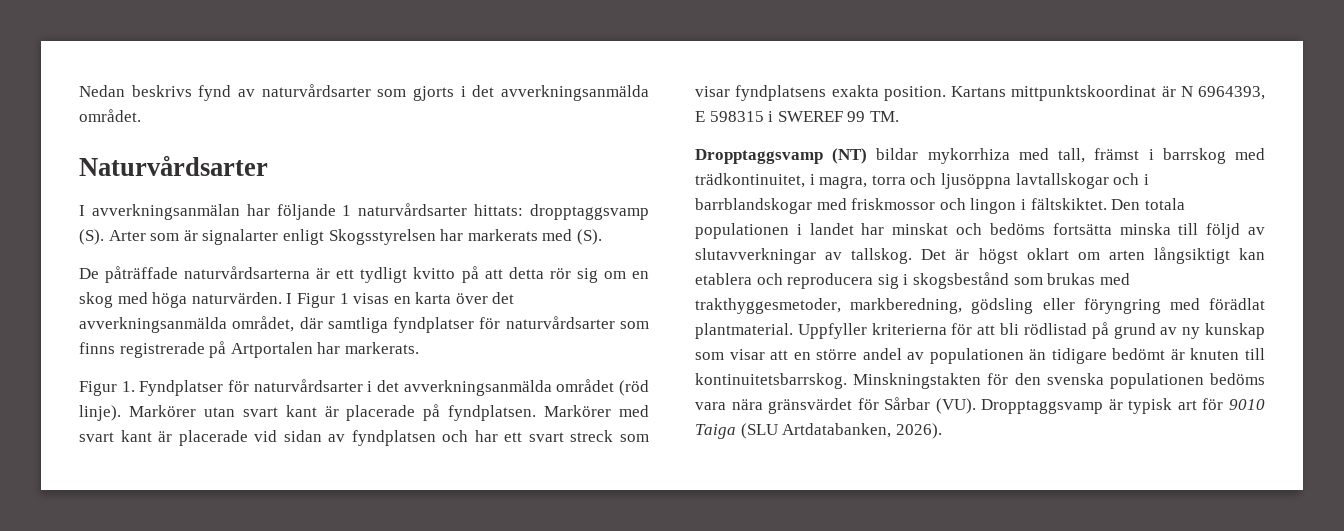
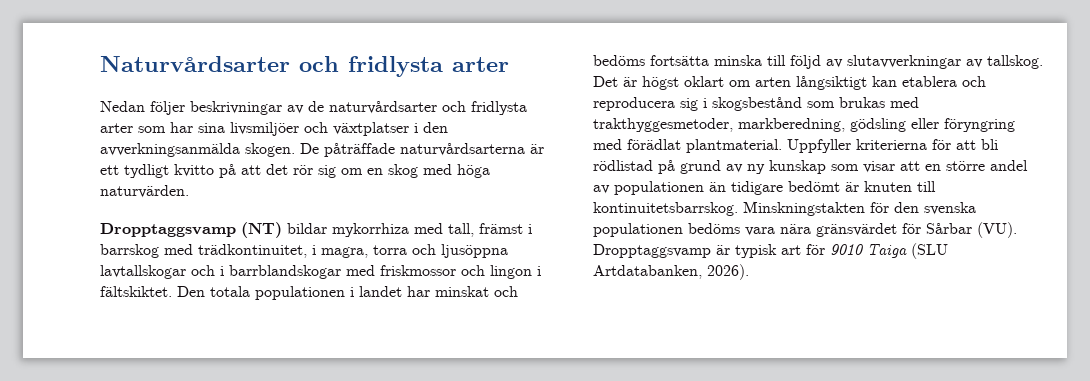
[79,84,649,101] [79,109,141,122] [79,155,268,176] [79,203,649,220] [79,229,602,245] Nedan beskrivs fynd av naturvårdsarter som gjorts i det avverkningsanmälda området. // Naturvårdsarter // I avverkningsanmälan har följande 1 naturvårdsarter hittats: dropptaggsvamp (S). Arter som är signalarter enligt Skogsstyrelsen har markerats med (S). // -> [100,56,509,77] [100,101,527,115] [100,122,448,136] [100,143,295,157] Naturvårdsarter och fridlysta arter // Nedan följer beskrivningar av de naturvårdsarter och fridlysta arter som har sina livsmiljöer och växtplatser i den avverkningsanmälda skogen.
[508,267,544,279] detta -> [266,164,288,175] det
[286,292,515,308] [79,316,649,333] [79,341,419,358] [79,379,649,396] [79,404,649,421] [79,430,650,446] [695,85,1265,101] [695,111,899,122] I Figur 1 visas en karta över det avverkningsanmälda området, där samtliga fyndplatser för naturvårdsarter som finns registrerade på Artportalen har markerats. // Figur 1. Fyndplatser för naturvårdsarter i det avverkningsanmälda området (röd linje). Markörer utan svart kant är placerade på fyndplatsen. Markörer med svart kant är placerade vid sidan av fyndplatsen och har ett svart streck som visar fyndplatsens exakta position. Kartans mittpunktskoordinat är N 6964393, E 598315 i SWEREF 99 TM. -> (189, 191) none

